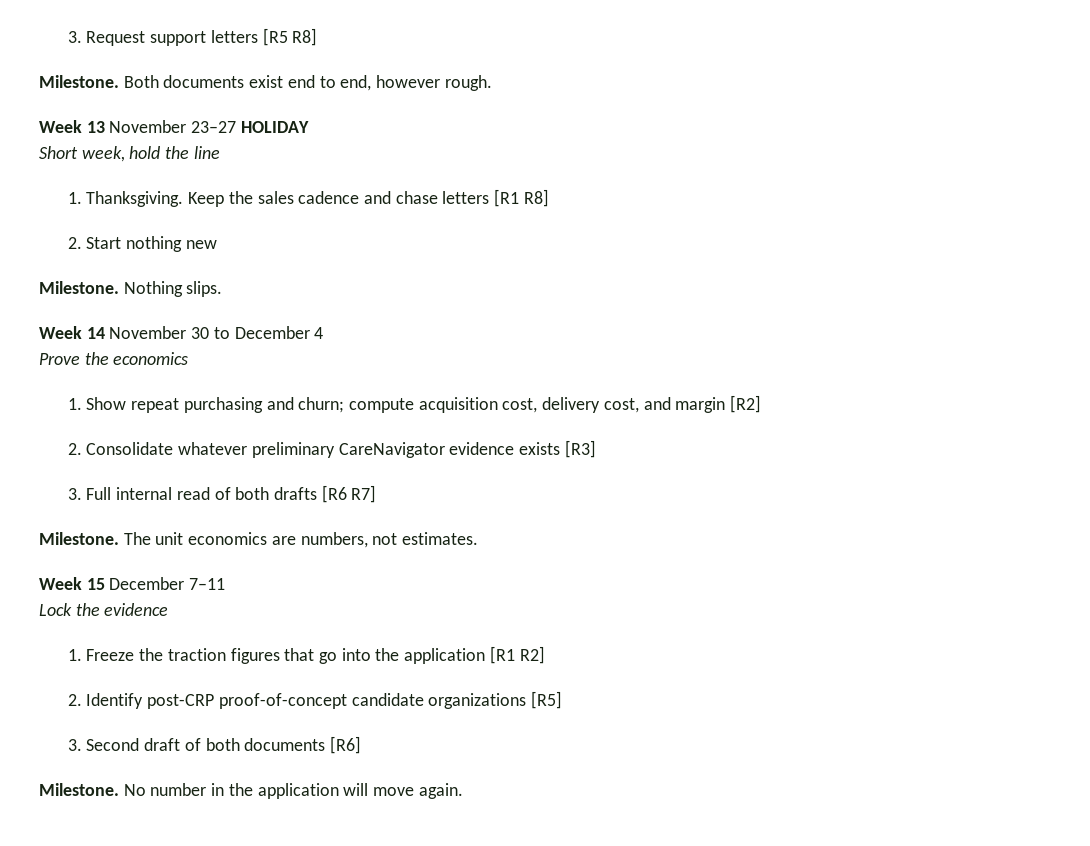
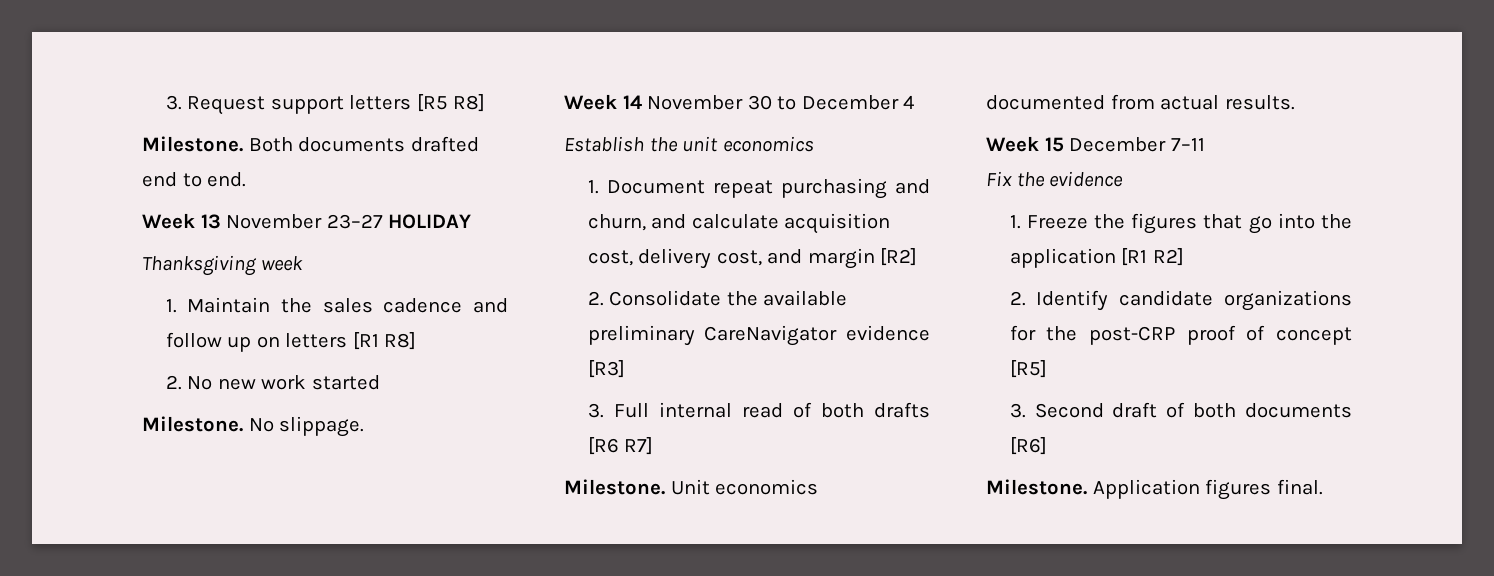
[249,75,284,88] exist -> [410,136,479,152] drafted
[340,75,492,91] end, however rough. -> [207,172,247,187] end.
[39,146,220,162] [67,191,225,207] Short week, hold the line // 1. Thanksgiving. Keep -> [142,255,303,276] [165,297,271,313] Thanksgiving week // 1. Maintain
[395,191,438,204] chase -> [165,332,280,352] follow up on
[86,236,183,252] Start nothing -> [187,376,213,390] No
[39,281,223,297] // Milestone. Nothing slips. -> [261,375,380,390] [142,416,365,437] work started // Milestone. No slippage.
[39,352,109,365] Prove the -> [564,136,719,152] Establish the unit
[86,397,127,410] Show -> [606,180,705,194] Document
[298,397,414,413] churn; compute -> [587,214,779,231] churn, and calculate
[178,442,248,455] whatever -> [726,290,848,306] the available
[518,442,560,455] exists -> (930, 333) none
[123,532,479,548] The unit economics are numbers, not estimates. -> [670,479,819,495] [986,94,1295,110] Unit economics documented from actual results.
[39,603,72,616] Lock -> [986,171,1012,186] Fix
[167,648,226,661] traction -> (1126, 221) none
[147,693,527,709] post-CRP proof-of-concept candidate organizations -> [1119,290,1352,311] [1009,325,1352,345] candidate organizations for the post-CRP proof of concept
[123,783,463,799] No number in the application will move again. -> [1092,479,1323,500] Application figures final.

